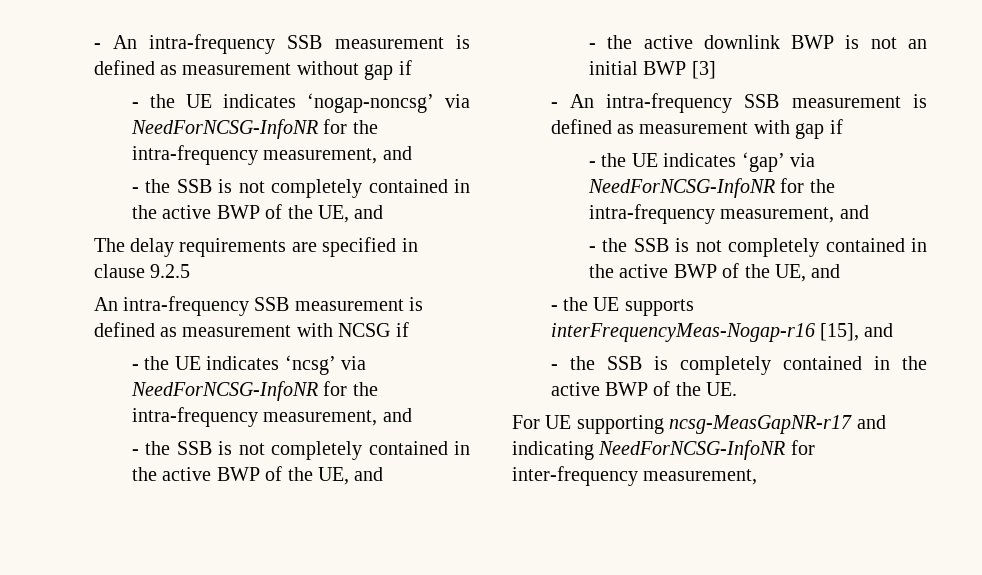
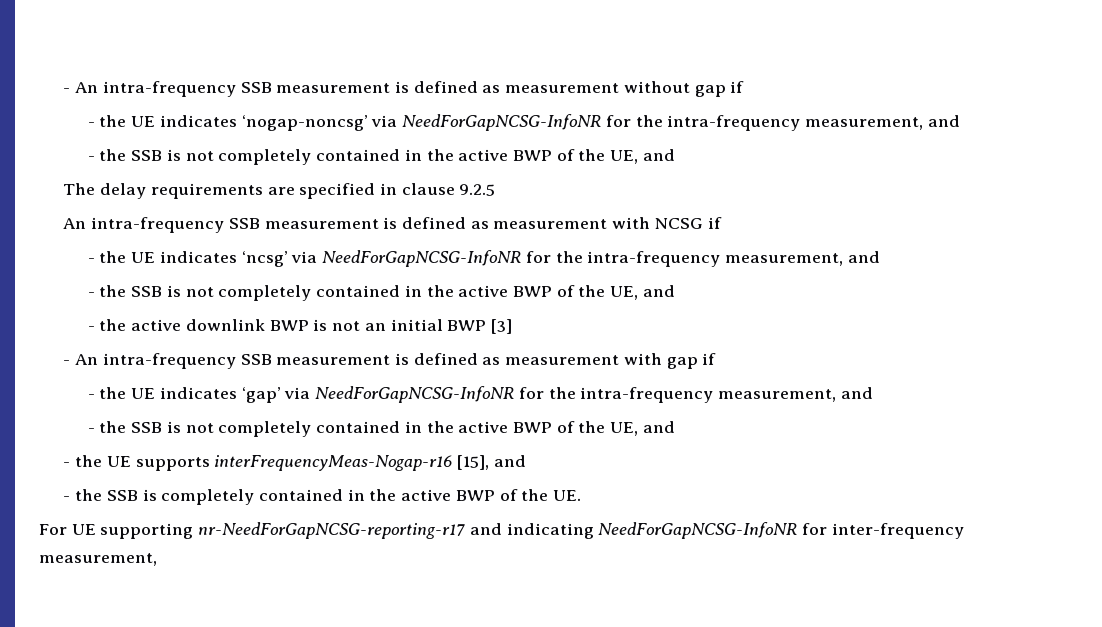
[130,119,318,139] NeedForNCSG-InfoNR -> [402,114,602,131] NeedForGapNCSG-InfoNR
[130,381,318,401] NeedForNCSG-InfoNR -> [322,250,522,267] NeedForGapNCSG-InfoNR
[587,178,775,198] NeedForNCSG-InfoNR -> [315,386,515,403] NeedForGapNCSG-InfoNR
[669,415,853,434] ncsg-MeasGapNR-r17 -> [198,522,466,539] nr-NeedForGapNCSG-reporting-r17
[598,440,786,460] NeedForNCSG-InfoNR -> [598,522,798,539] NeedForGapNCSG-InfoNR

